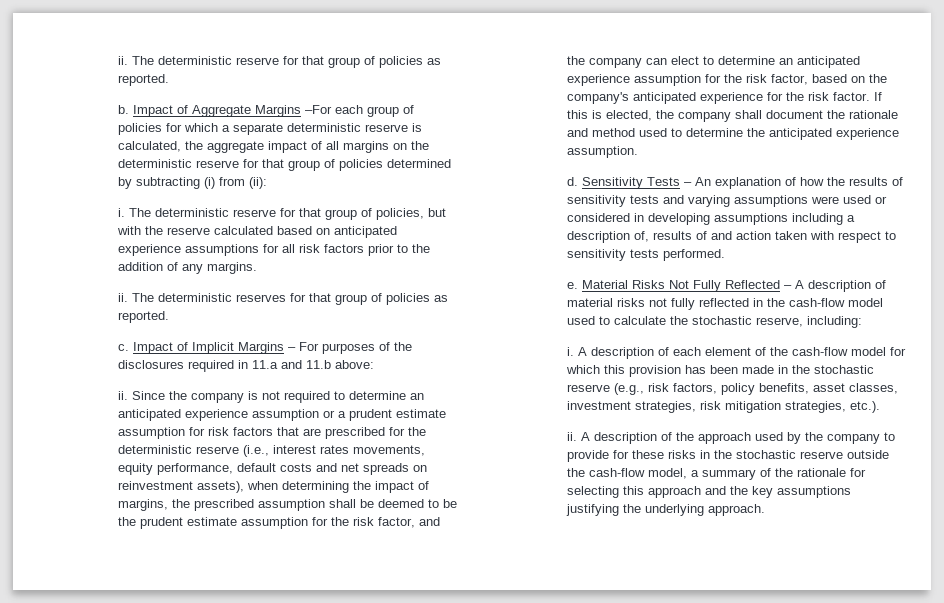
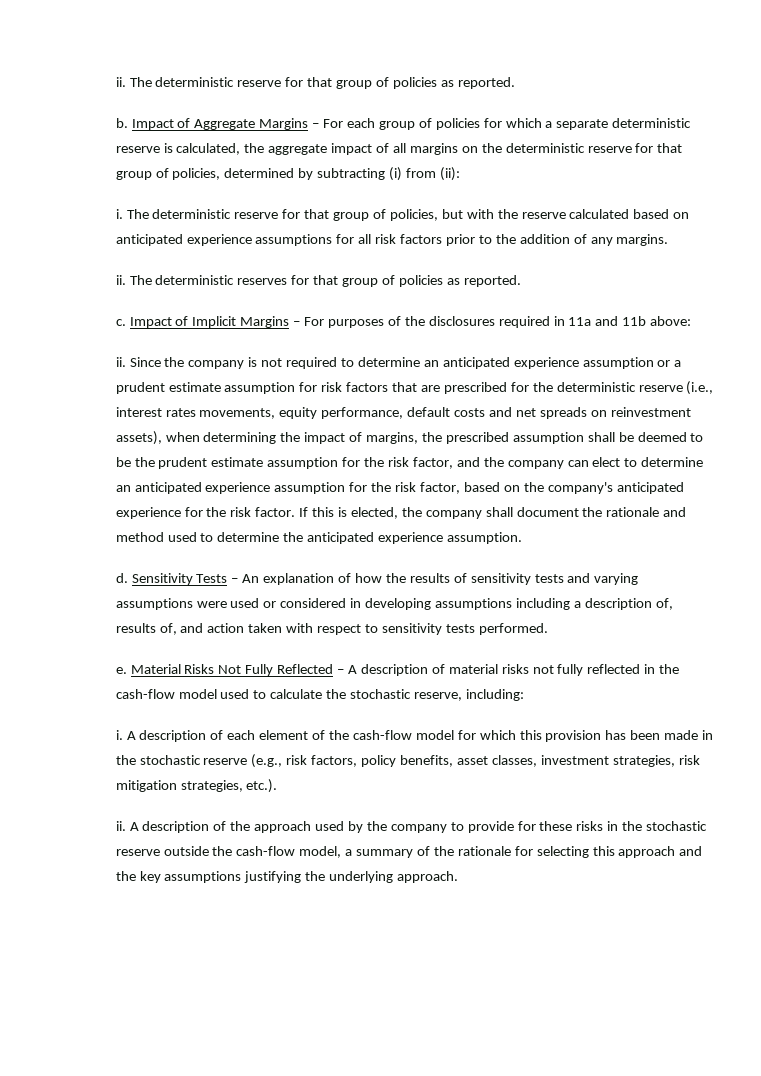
[305,105,333,114] –For -> [312,119,344,128] – For
[339,159,384,171] policies -> [172,168,221,180] policies,
[252,360,332,369] 11.a and 11.b -> [568,316,647,326] 11a and 11b
[696,231,708,240] of -> [159,623,177,635] of,

